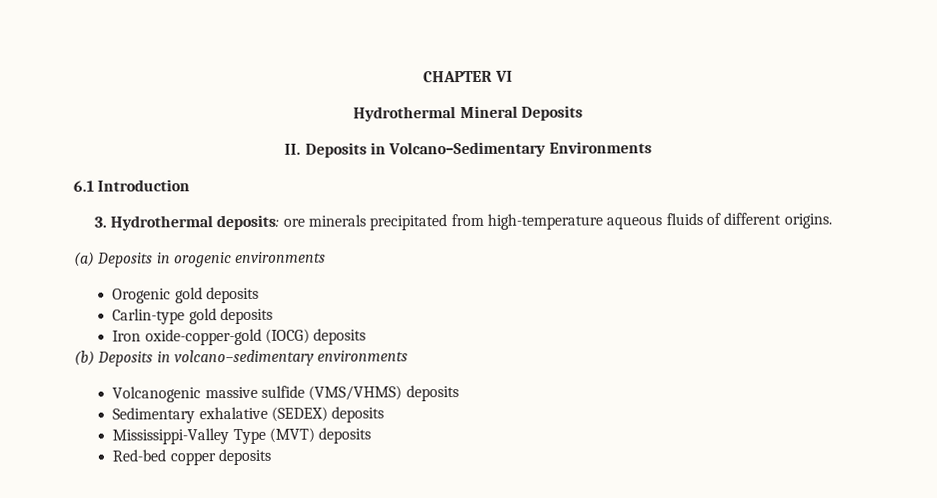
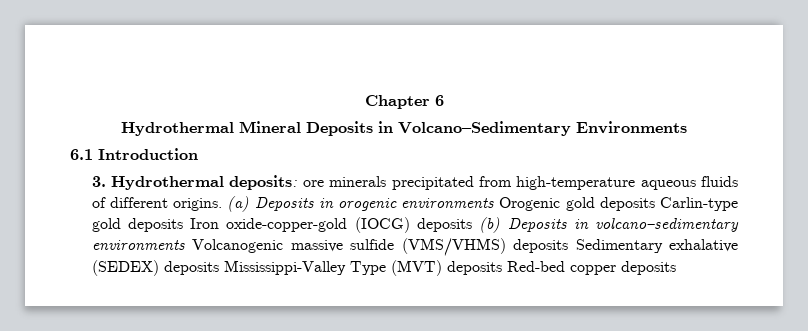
[423,70,513,83] CHAPTER VI -> [364,95,444,109] Chapter 6
[284,142,367,158] // II. Deposits -> (373, 128) none
(832, 221) // -> (223, 204) none
(327, 257) // -> (495, 203) none
(260, 295) // -> (655, 204) none
(274, 316) // -> (183, 225) none
(367, 336) // -> (472, 225) none
(409, 356) // -> (185, 245) none
(459, 393) // -> (569, 246) none
(385, 414) // -> (219, 268) none
(372, 435) // -> (502, 268) none

